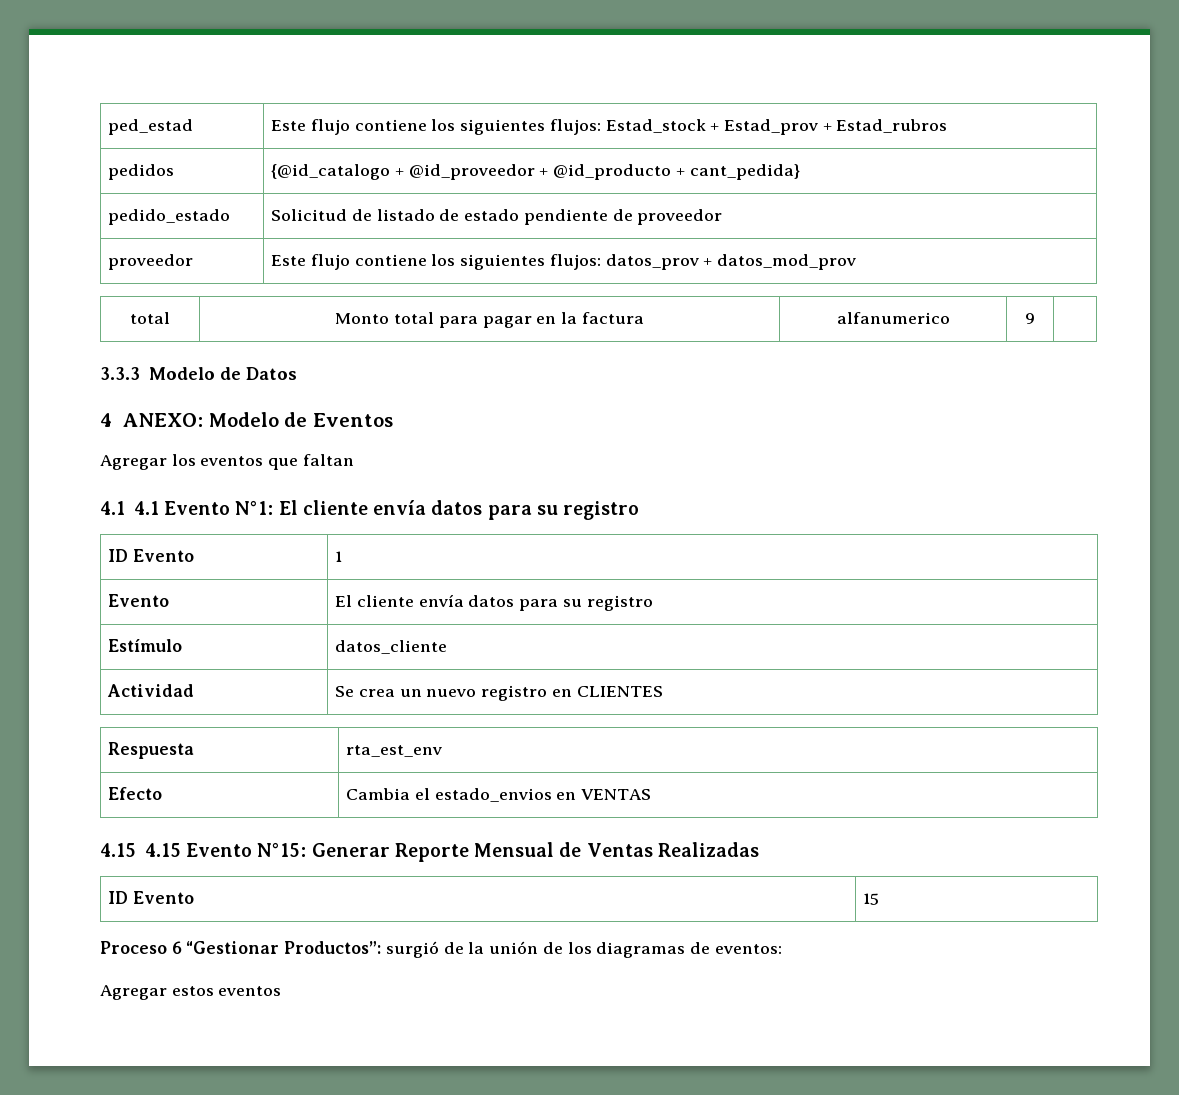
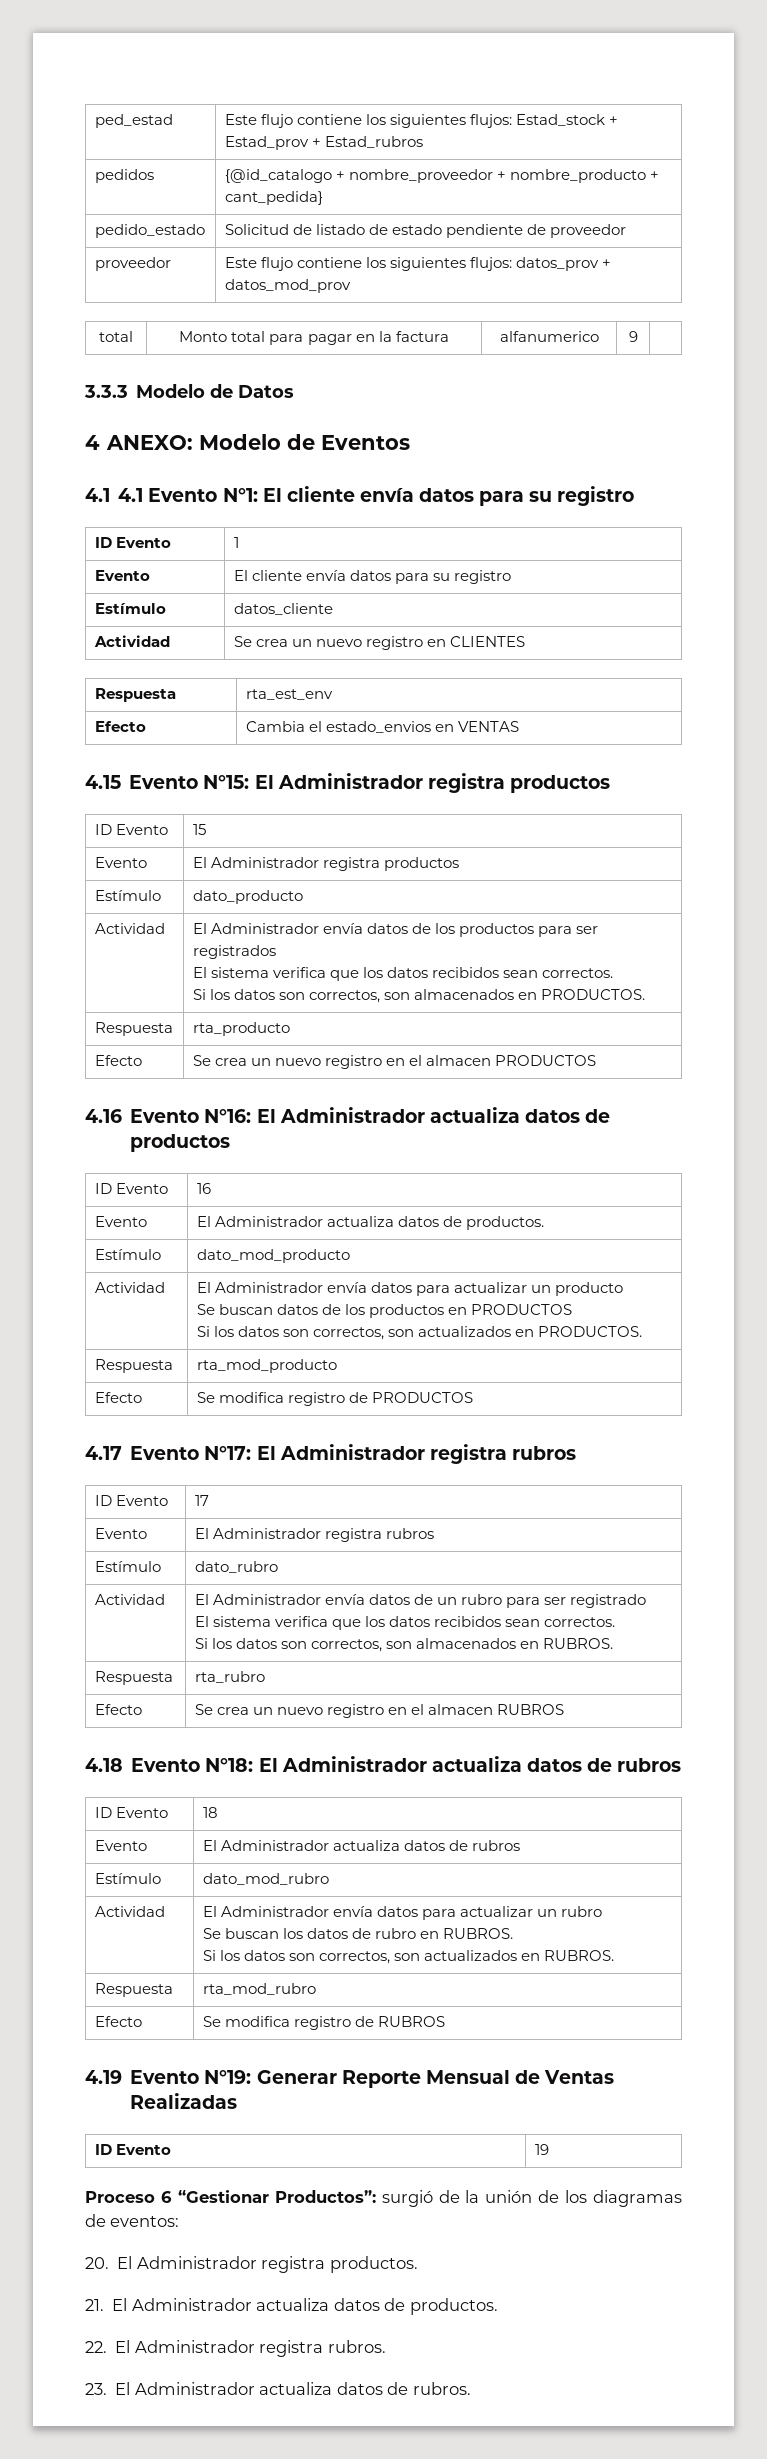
[408,164,672,180] @id_proveedor + @id_producto -> [348,169,646,183] nombre_proveedor + nombre_producto
[100,454,354,470] // Agregar los eventos que faltan -> (411, 442) none
[144,843,181,857] 4.15 -> (121, 782) none
(307, 849) none -> [254,773,610,793] [94,824,168,835] [192,824,206,835] [94,857,147,868] [192,857,459,871] [94,890,161,901] [192,890,303,904] [94,923,165,934] [192,923,599,937] [192,945,276,959] [192,967,614,981] [192,989,646,1003] [94,1022,173,1036] [192,1022,290,1036] [94,1055,142,1066] [192,1055,597,1069] [85,1107,611,1123] [130,1134,231,1152] [94,1183,168,1194] [196,1183,211,1194] [94,1216,147,1227] [196,1216,544,1230] [94,1249,161,1260] [196,1249,350,1263] [94,1282,165,1293] [196,1282,624,1296] [196,1304,573,1318] [196,1326,643,1340] [94,1359,173,1373] [196,1359,337,1373] [94,1392,142,1403] [196,1392,473,1406] [85,1444,576,1464] [94,1495,168,1506] [194,1495,209,1506] [94,1528,147,1539] [194,1528,434,1542] [94,1561,161,1572] [194,1561,278,1573] [94,1594,165,1605] [194,1594,647,1608] [194,1616,616,1630] [194,1638,614,1652] [94,1671,173,1685] [194,1671,265,1683] [94,1704,142,1715] [194,1704,565,1718] [85,1756,682,1772] [94,1807,168,1818] [202,1807,218,1818] [94,1840,147,1851] [202,1840,520,1851] [94,1873,161,1884] [202,1873,329,1885] [94,1906,165,1917] [202,1906,603,1920] [202,1928,514,1939] [202,1950,615,1964] [94,1983,173,1997] [202,1983,316,1995] [94,2016,142,2027] [202,2016,445,2030] [85,2070,252,2084] El Administrador registra productos // ID Evento | 15 // Evento | El Administrador registra productos // Estímulo | dato_producto // Actividad | El Administrador envía datos de los productos para ser registrados // El sistema verifica que los datos recibidos sean correctos. // Si los datos son correctos, son almacenados en PRODUCTOS. // Respuesta | rta_producto // Efecto | Se crea un nuevo registro en el almacen PRODUCTOS // 4.16 Evento N°16: El Administrador actualiza datos de productos // ID Evento | 16 // Evento | El Administrador actualiza datos de productos. // Estímulo | dato_mod_producto // Actividad | El Administrador envía datos para actualizar un producto // Se buscan datos de los productos en PRODUCTOS // Si los datos son correctos, son actualizados en PRODUCTOS. // Respuesta | rta_mod_producto // Efecto | Se modifica registro de PRODUCTOS // 4.17 Evento N°17: El Administrador registra rubros // ID Evento | 17 // Evento | El Administrador registra rubros // Estímulo | dato_rubro // Actividad | El Administrador envía datos de un rubro para ser registrado // El sistema verifica que los datos recibidos sean correctos. // Si los datos son correctos, son almacenados en RUBROS. // Respuesta | rta_rubro // Efecto | Se crea un nuevo registro en el almacen RUBROS // 4.18 Evento N°18: El Administrador actualiza datos de rubros // ID Evento | 18 // Evento | El Administrador actualiza datos de rubros // Estímulo | dato_mod_rubro // Actividad | El Administrador envía datos para actualizar un rubro // Se buscan los datos de rubro en RUBROS. // Si los datos son correctos, son actualizados en RUBROS. // Respuesta | rta_mod_rubro // Efecto | Se modifica registro de RUBROS // 4.19 Evento N°19:
[863,893,880,905] 15 -> [534,2144,549,2155] 19
[100,985,282,1000] Agregar estos eventos -> [85,2256,418,2273] [85,2298,498,2315] [85,2340,386,2357] [85,2382,471,2395] 20. El Administrador registra productos. // 21. El Administrador actualiza datos de productos. // 22. El Administrador registra rubros. // 23. El Administrador actualiza datos de rubros.

